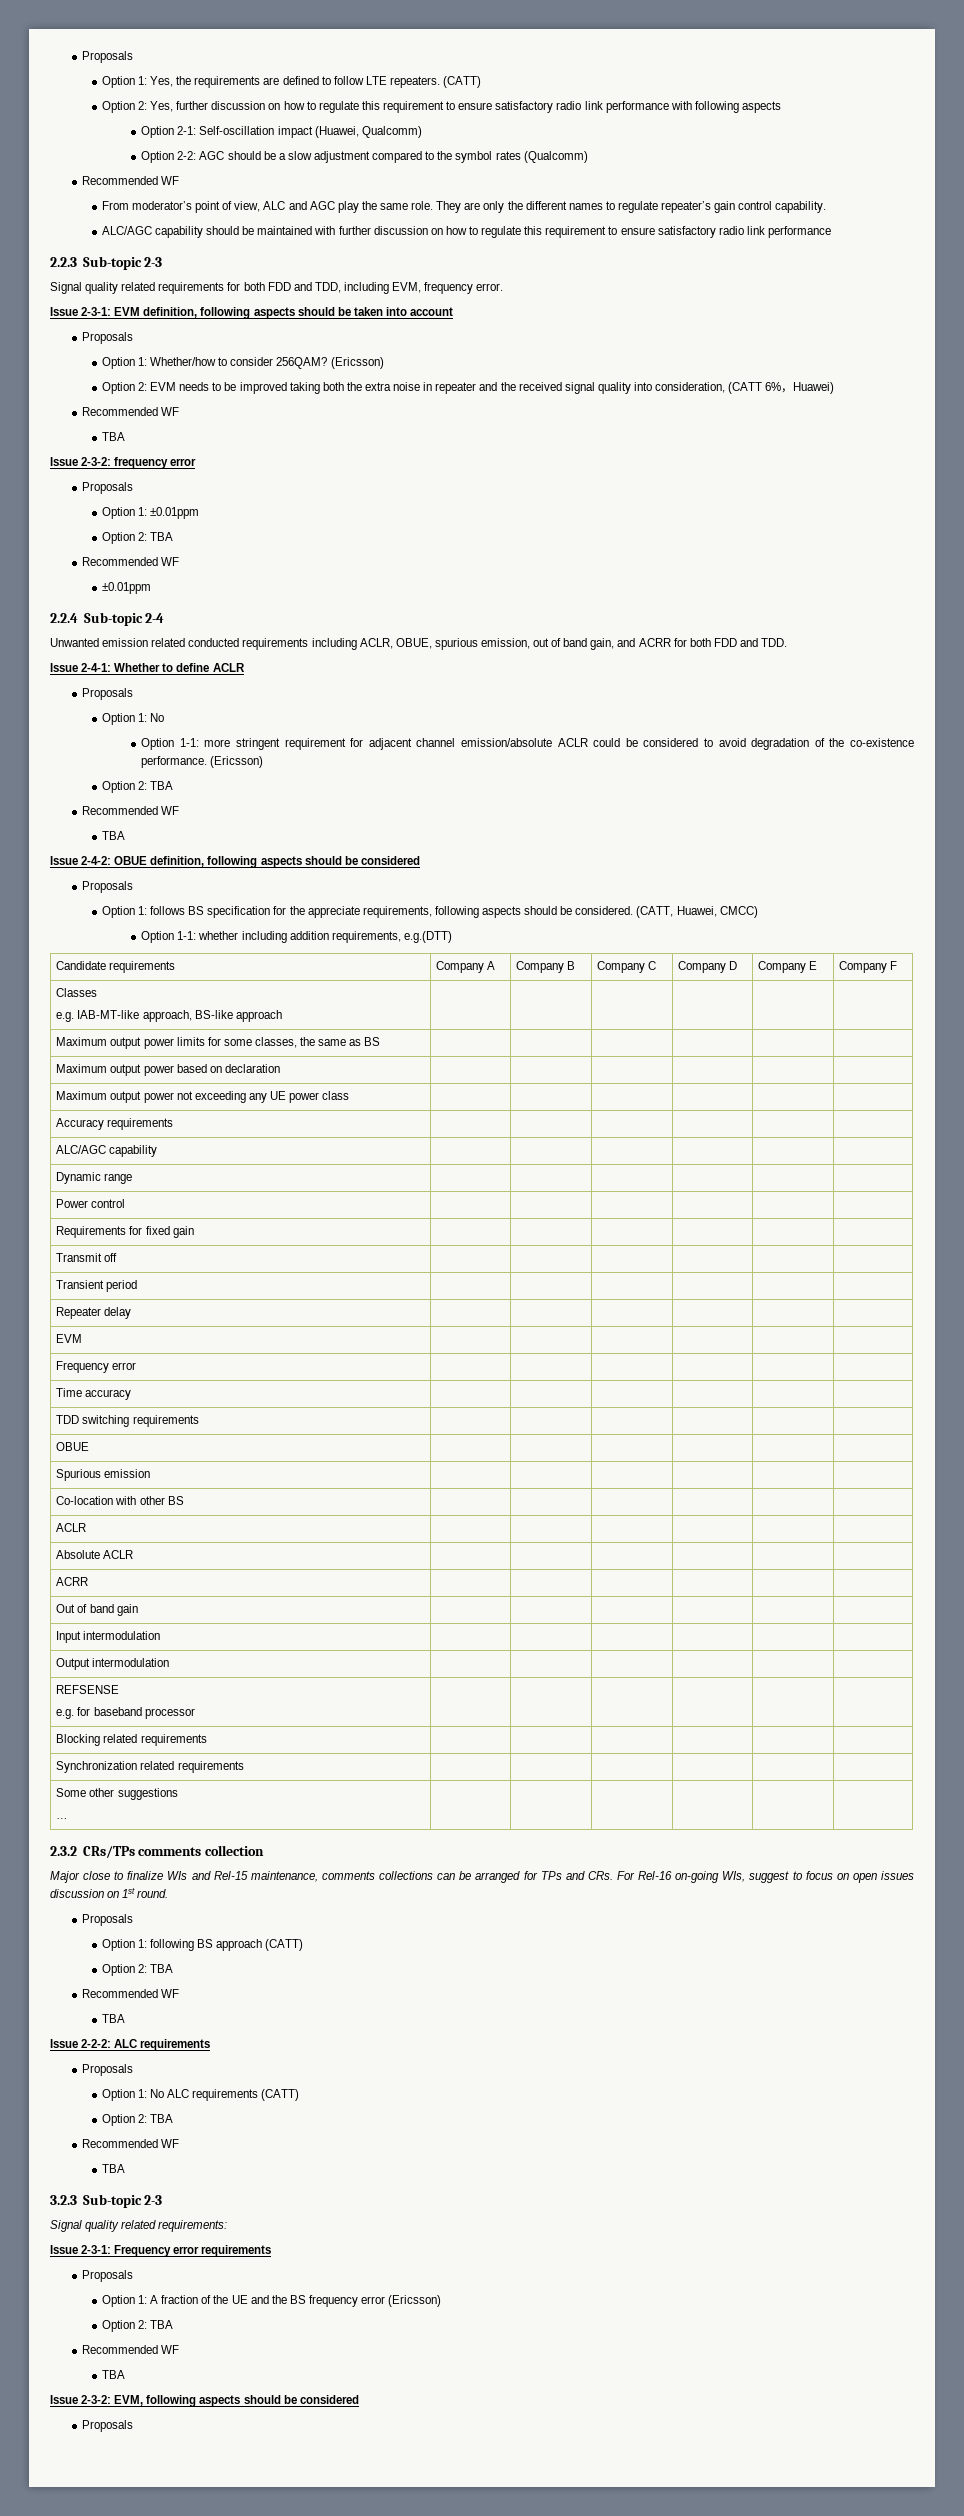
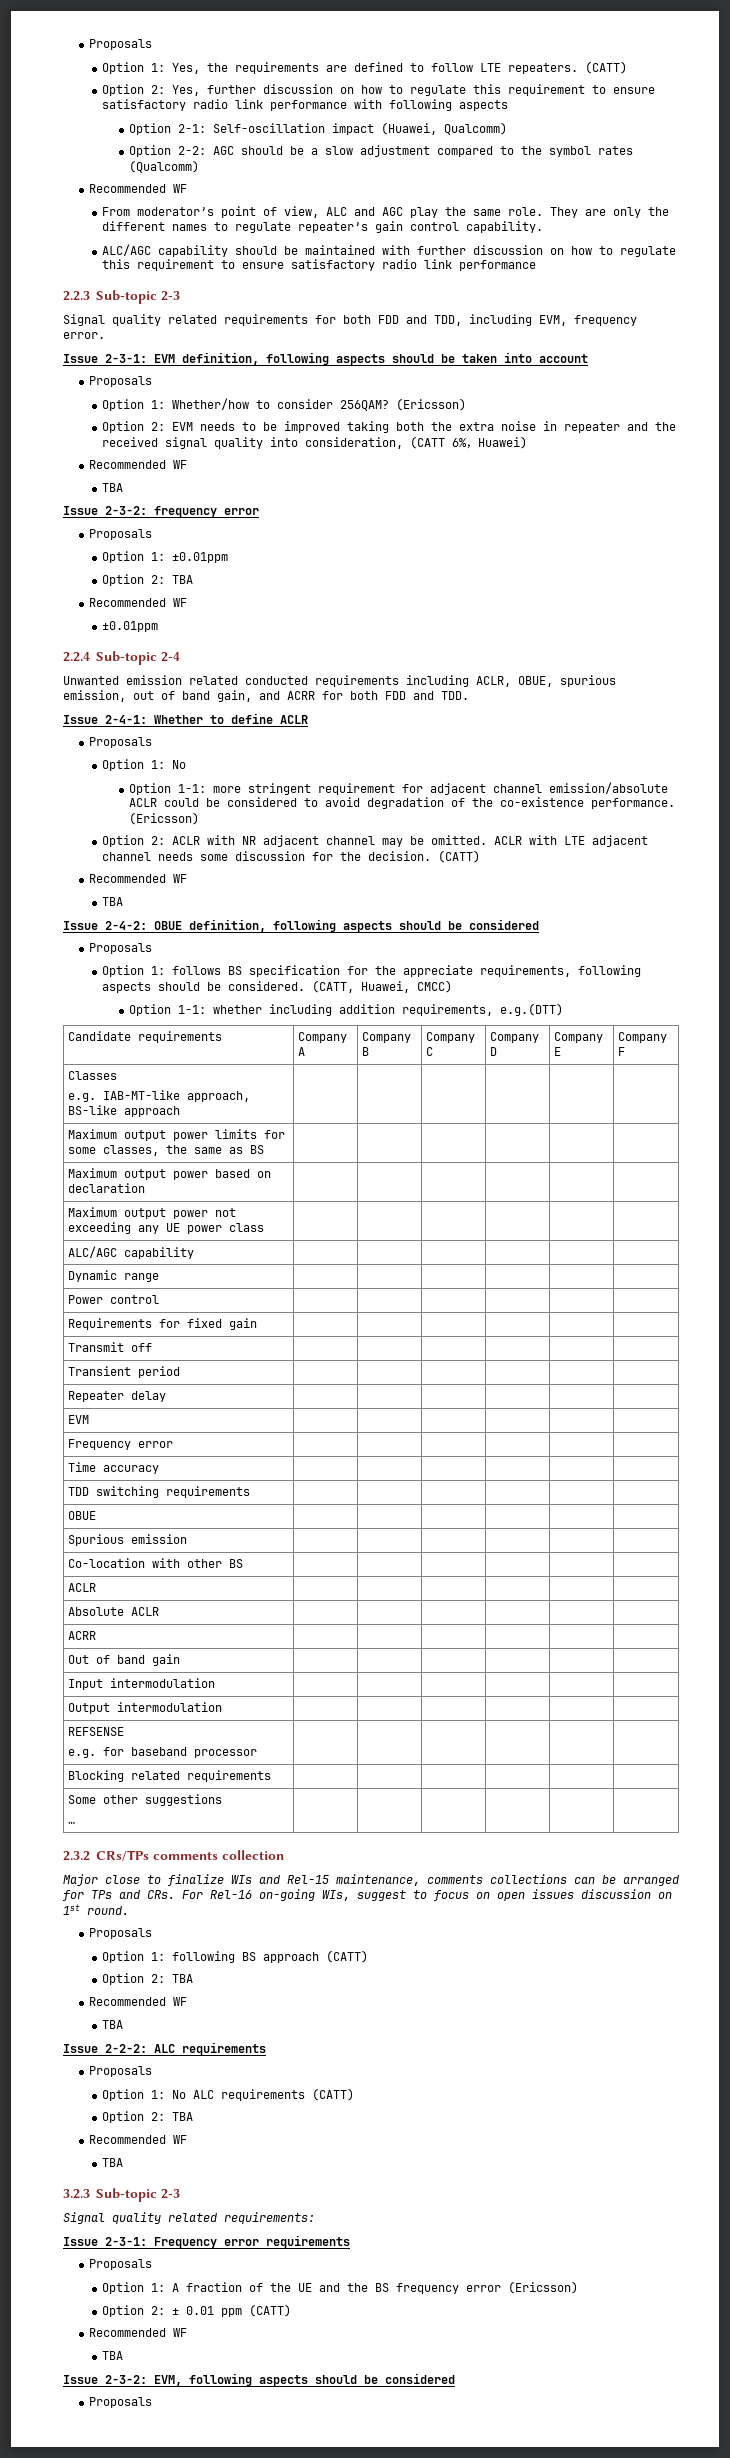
[150,781,174,790] TBA -> [172,835,649,847] [102,850,481,863] ACLR with NR adjacent channel may be omitted. ACLR with LTE adjacent channel needs some discussion for the decision. (CATT)
[56,1118,174,1130] // Accuracy requirements | | | | | | -> (264, 1227) none
[56,1761,244,1773] // Synchronization related requirements | | | | | | -> (271, 1776) none
[150,2320,174,2329] TBA -> [172,2304,292,2317] ± 0.01 ppm (CATT)

